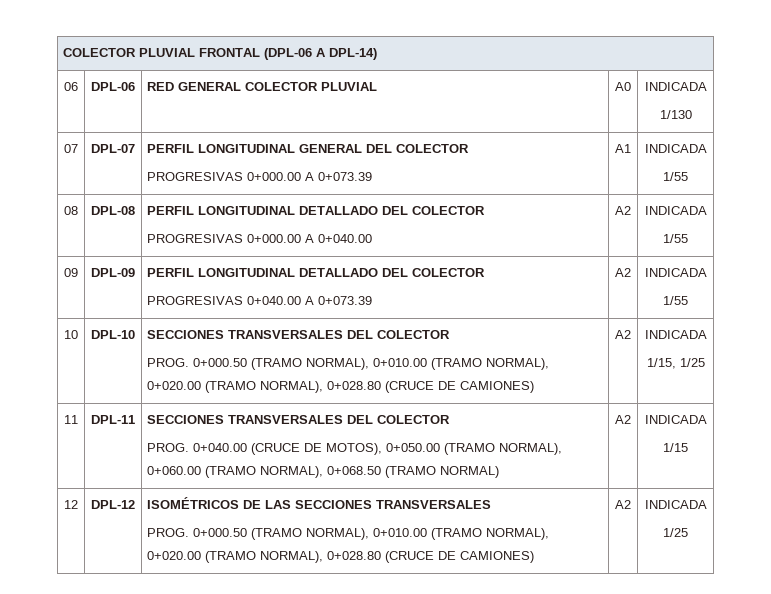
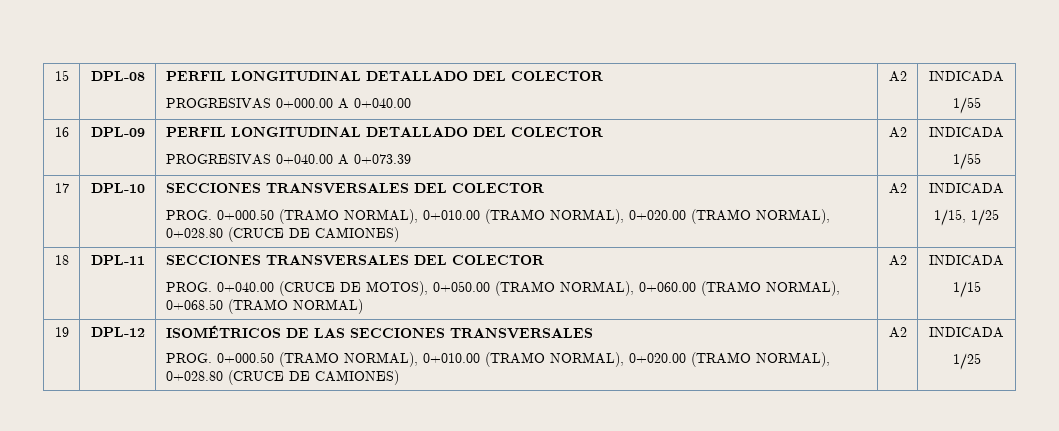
[63,48,378,60] [64,82,78,91] [91,82,135,91] [147,82,378,91] [615,82,631,91] [644,82,707,91] [659,110,692,119] [64,144,78,153] [91,144,135,153] [147,144,470,153] [147,172,373,181] [615,144,631,153] [644,144,707,153] [663,172,688,181] [64,206,78,215] COLECTOR PLUVIAL FRONTAL (DPL-06 A DPL-14) // 06 | DPL-06 | RED GENERAL COLECTOR PLUVIAL | A0 | INDICADA // 1/130 // 07 | DPL-07 | PERFIL LONGITUDINAL GENERAL DEL COLECTOR // PROGRESIVAS 0+000.00 A 0+073.39 | A1 | INDICADA // 1/55 // 08 -> [54,70,69,81] 15
[64,268,78,277] 09 -> [54,127,69,137] 16
[64,330,78,339] 10 -> [54,183,69,193] 17
[64,415,78,424] 11 -> [54,255,69,265] 18
[64,500,78,509] 12 -> [54,327,69,337] 19

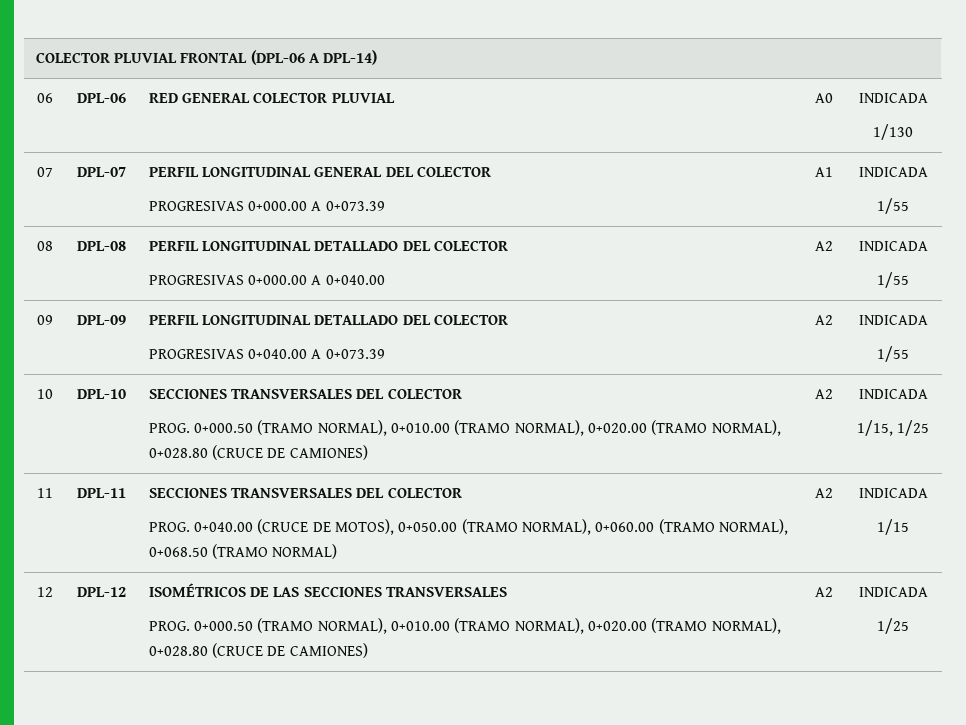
[54,70,69,81] 15 -> [35,50,378,65] [36,93,53,103] [76,93,126,103] [148,92,395,103] [814,93,833,103] [858,93,928,103] [873,124,913,140] [36,167,53,177] [76,167,126,177] [148,166,491,177] [148,201,385,211] [814,167,833,177] [858,167,928,177] [877,198,909,214] [36,241,53,251] COLECTOR PLUVIAL FRONTAL (DPL-06 A DPL-14) // 06 | DPL-06 | RED GENERAL COLECTOR PLUVIAL | A0 | INDICADA // 1/130 // 07 | DPL-07 | PERFIL LONGITUDINAL GENERAL DEL COLECTOR // PROGRESIVAS 0+000.00 A 0+073.39 | A1 | INDICADA // 1/55 // 08
[54,127,69,137] 16 -> [36,315,53,325] 09
[54,183,69,193] 17 -> [36,389,53,399] 10
[54,255,69,265] 18 -> [36,488,53,498] 11
[54,327,69,337] 19 -> [36,587,53,597] 12

